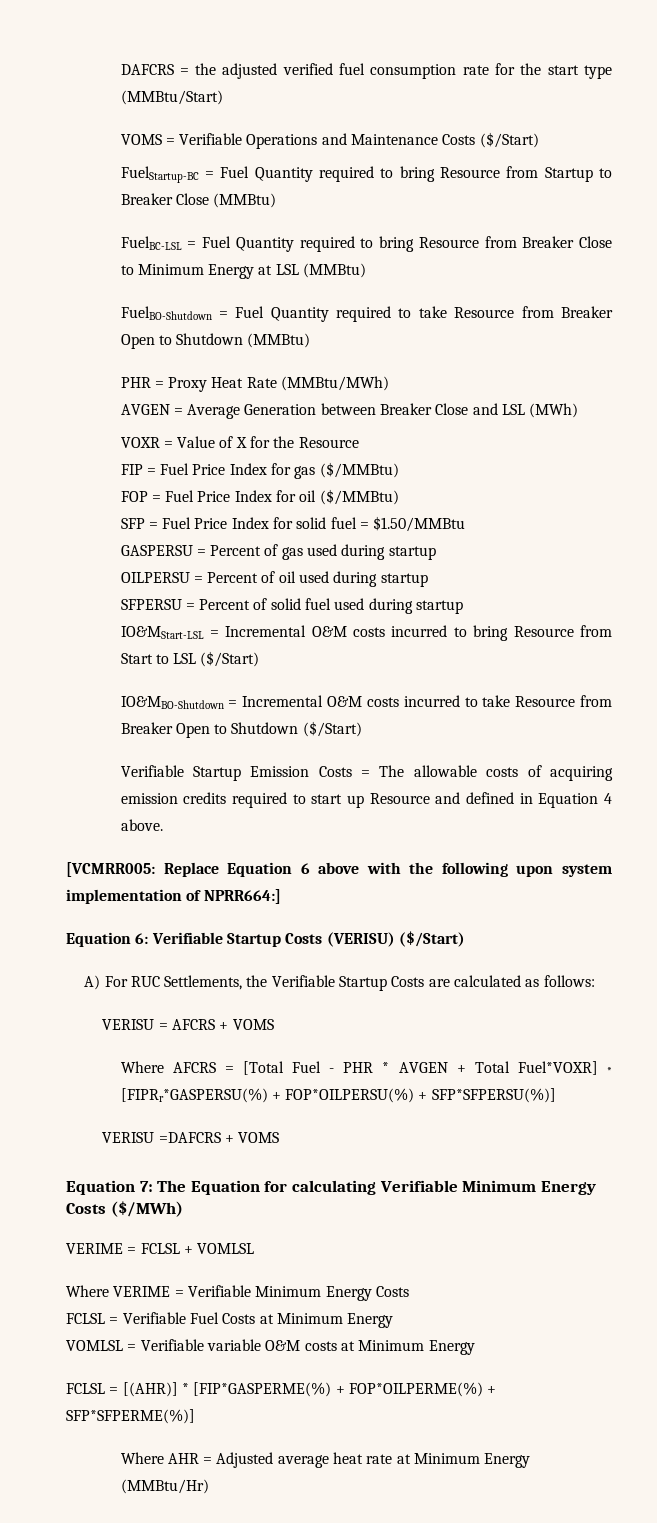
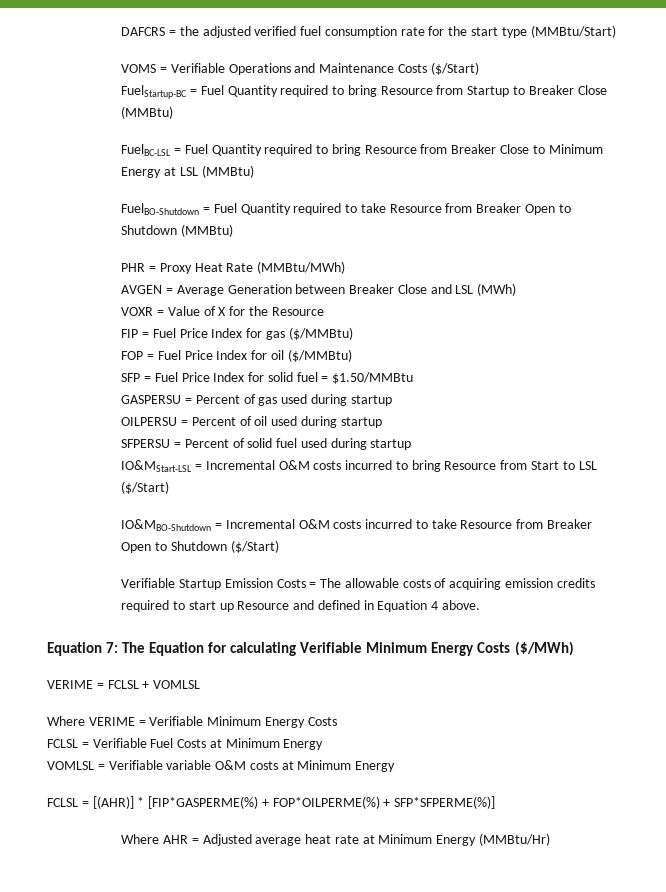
[66,862,612,877] [66,889,281,904] [66,931,465,947] [84,975,595,991] [102,1019,274,1030] [120,1061,612,1075] [120,1088,556,1103] [102,1132,280,1143] // [VCMRR005: Replace Equation 6 above with the following upon system implementation of NPRR664:] // Equation 6: Verifiable Startup Costs (VERISU) ($/Start) // A) For RUC Settlements, the Verifiable Startup Costs are calculated as follows: // VERISU = AFCRS + VOMS // Where AFCRS = [Total Fuel - PHR * AVGEN + Total Fuel*VOXR] * [FIPRr*GASPERSU(%) + FOP*OILPERSU(%) + SFP*SFPERSU(%)] // VERISU =DAFCRS + VOMS -> (481, 605) none

